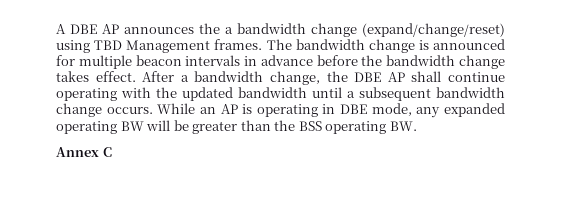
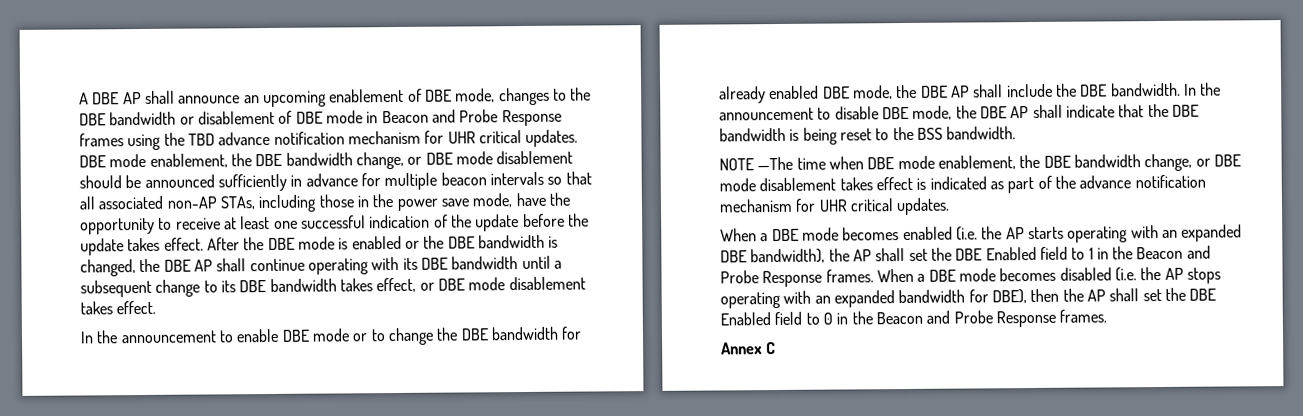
[124,23,505,37] [56,39,505,53] [56,55,505,69] [56,71,320,85] announces the a bandwidth change (expand/change/reset) using TBD Management frames. The bandwidth change is announced for multiple beacon intervals in advance before the bandwidth change takes effect. After a bandwidth change, -> [144,87,592,108] [79,109,562,127] [79,129,579,151] [79,150,574,170] [79,171,592,192] [79,192,570,213] [80,213,589,235] [80,234,559,256] [80,259,136,277] shall announce an upcoming enablement of DBE mode, changes to the DBE bandwidth or disablement of DBE mode in Beacon and Probe Response frames using the TBD advance notification mechanism for UHR critical updates. DBE mode enablement, the DBE bandwidth change, or DBE mode disablement should be announced sufficiently in advance for multiple beacon intervals so that all associated non-AP STAs, including those in the power save mode, have the opportunity to receive at least one successful indication of the update before the update takes effect. After the DBE mode is enabled or the DBE bandwidth is changed,
[156,87,233,101] the updated -> [402,257,448,270] its DBE
[436,87,505,98] [56,103,505,118] [56,120,417,134] bandwidth change occurs. While an AP is operating in DBE mode, any expanded operating BW will be greater than the BSS operating BW. -> [155,276,586,297] [80,300,157,315] [80,326,583,346] [719,82,1222,104] [719,103,1199,121] [719,126,1017,145] [719,153,1241,172] [719,174,1206,194] [719,197,951,216] [720,224,1243,243] [720,245,1211,264] [720,266,1221,288] [720,287,1217,309] [720,309,1108,328] change to its DBE bandwidth takes effect, or DBE mode disablement takes effect. // In the announcement to enable DBE mode or to change the DBE bandwidth for already enabled DBE mode, the DBE AP shall include the DBE bandwidth. In the announcement to disable DBE mode, the DBE AP shall indicate that the DBE bandwidth is being reset to the BSS bandwidth. // NOTE —The time when DBE mode enablement, the DBE bandwidth change, or DBE mode disablement takes effect is indicated as part of the advance notification mechanism for UHR critical updates. // When a DBE mode becomes enabled (i.e. the AP starts operating with an expanded DBE bandwidth), the AP shall set the DBE Enabled field to 1 in the Beacon and Probe Response frames. When a DBE mode becomes disabled (i.e. the AP stops operating with an expanded bandwidth for DBE), then the AP shall set the DBE Enabled field to 0 in the Beacon and Probe Response frames.

